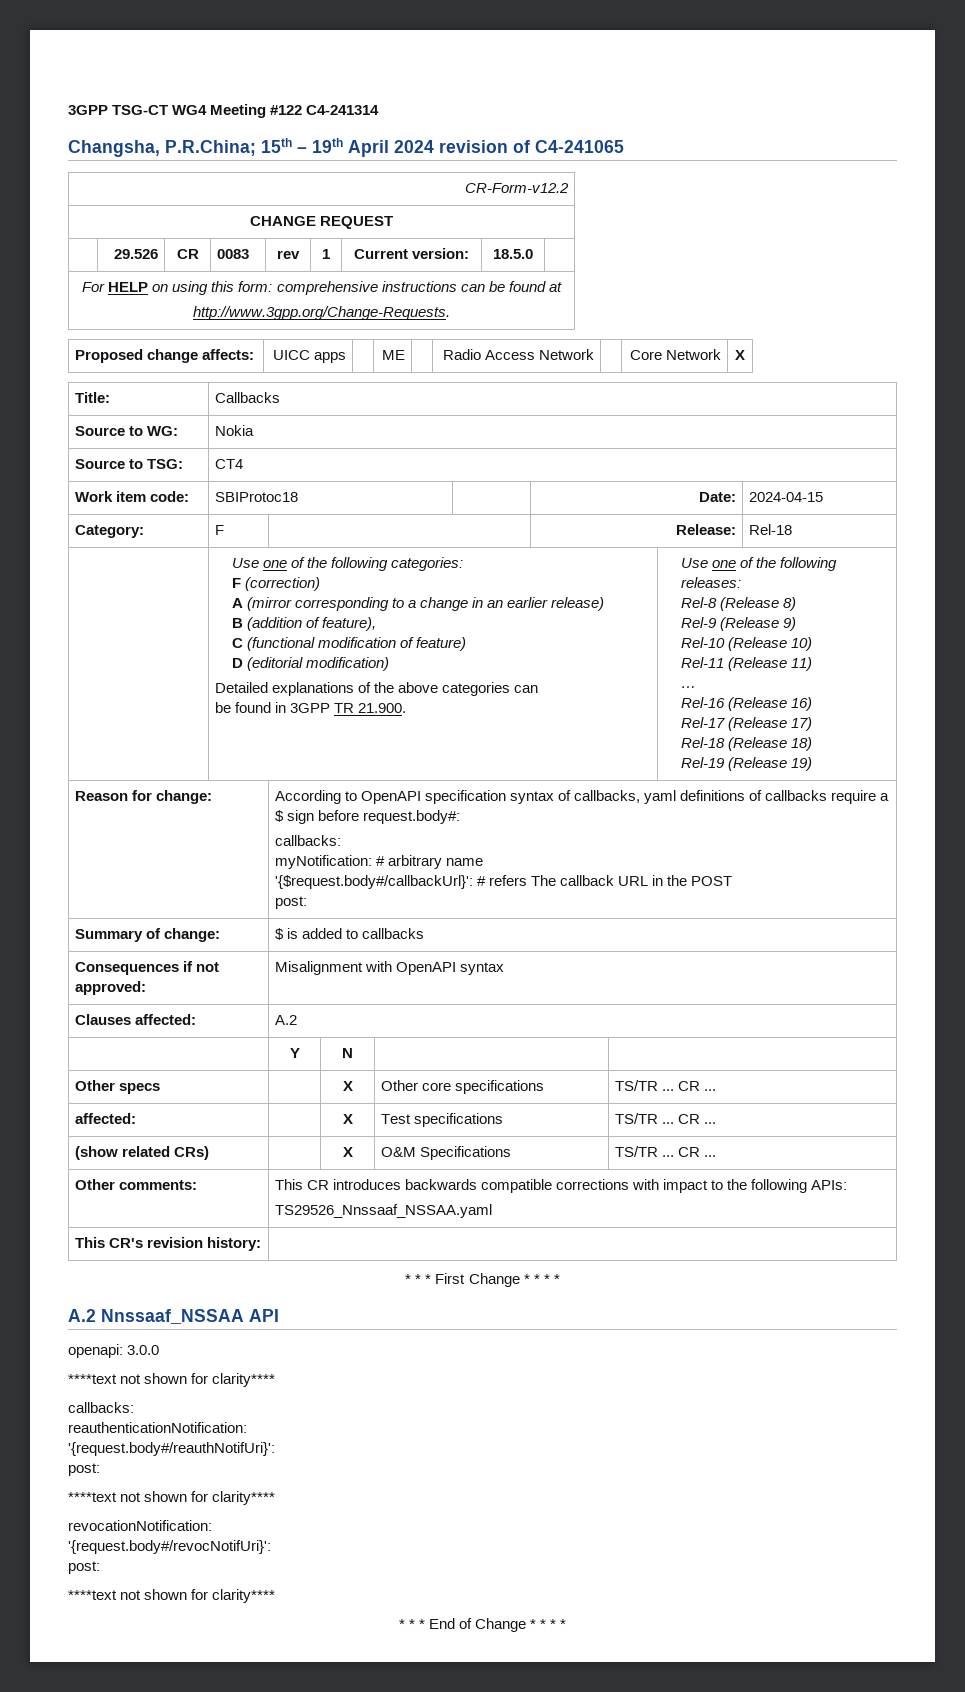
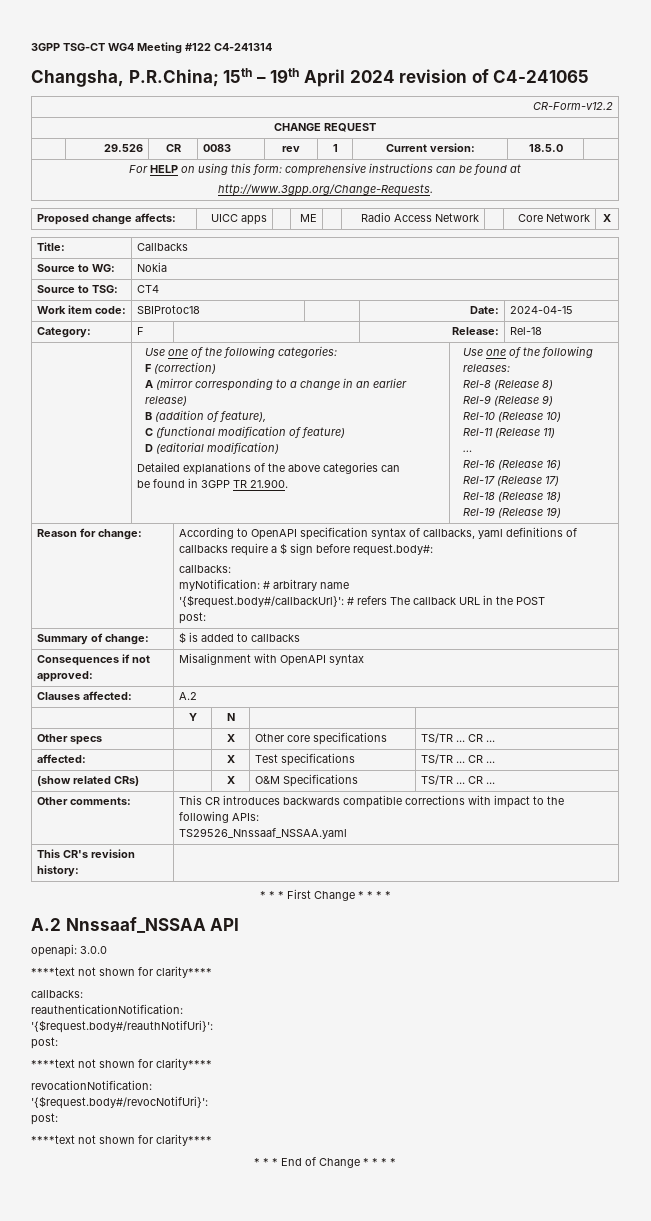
[68,1442,275,1456] '{request.body#/reauthNotifUri}': -> [31,1020,213,1033] '{$request.body#/reauthNotifUri}':
[68,1540,271,1554] '{request.body#/revocNotifUri}': -> [31,1096,208,1109] '{$request.body#/revocNotifUri}':

